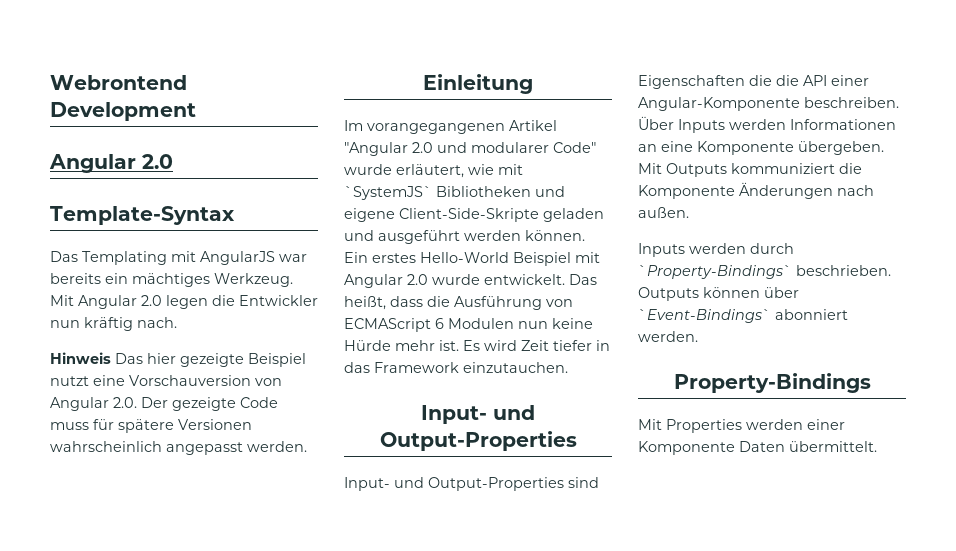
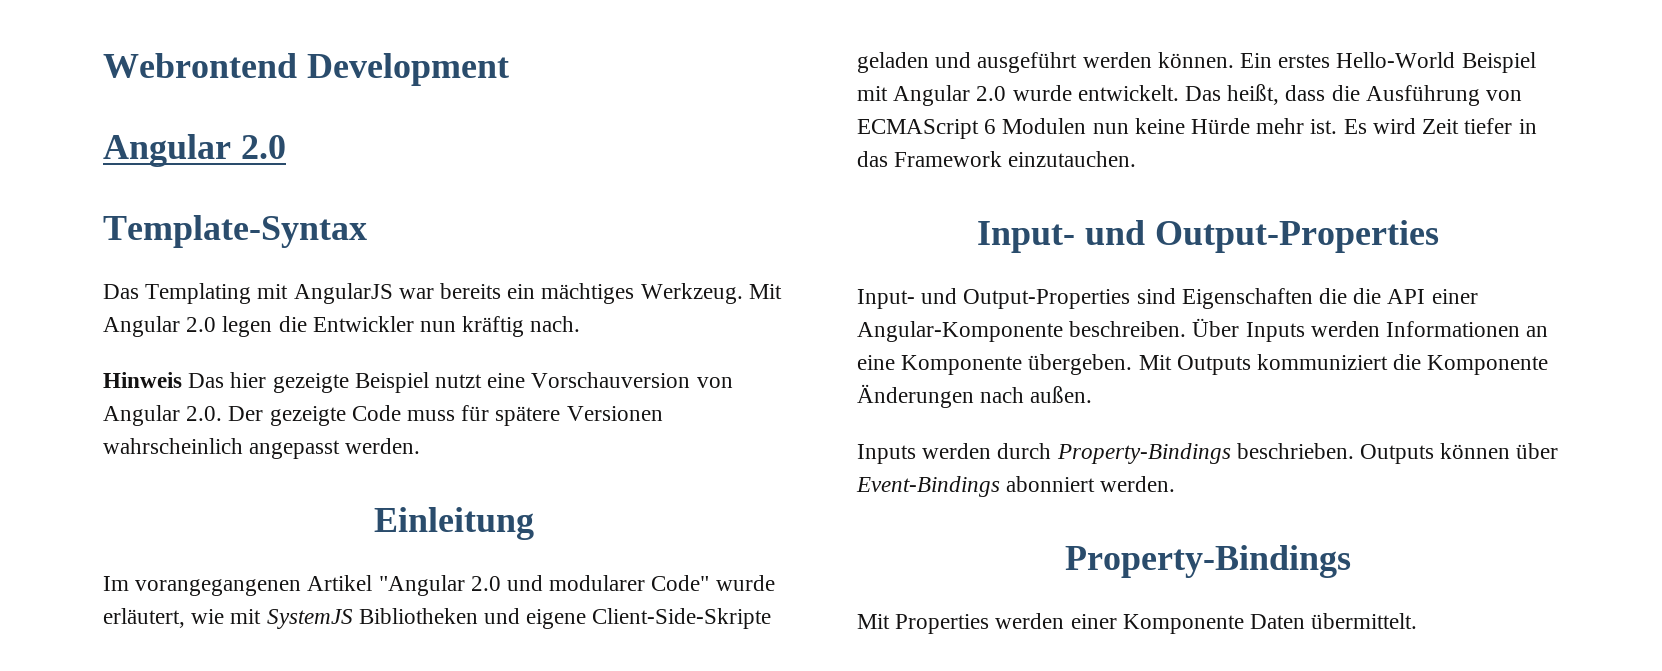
[344,186,432,200] `SystemJS` -> [266,609,353,629] SystemJS
[638,265,792,279] `Property-Bindings` -> [1056,443,1231,464] Property-Bindings
[638,309,771,323] `Event-Bindings` -> [856,476,1000,497] Event-Bindings

